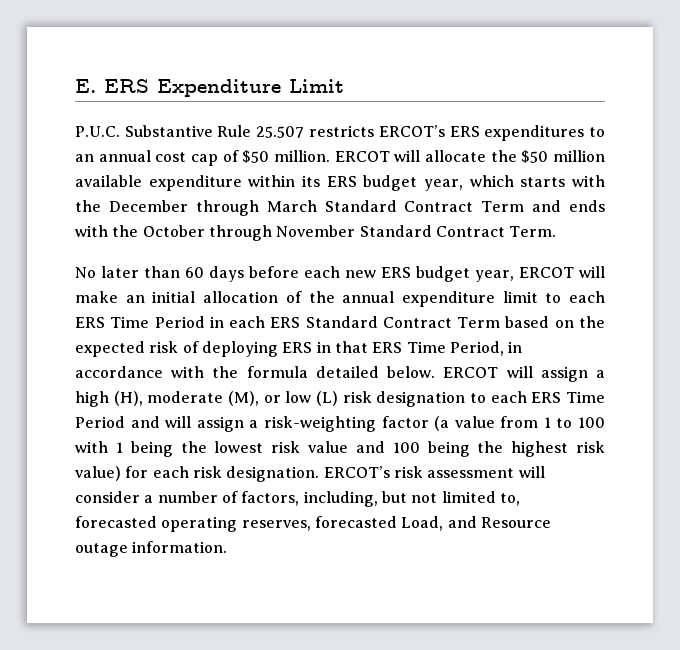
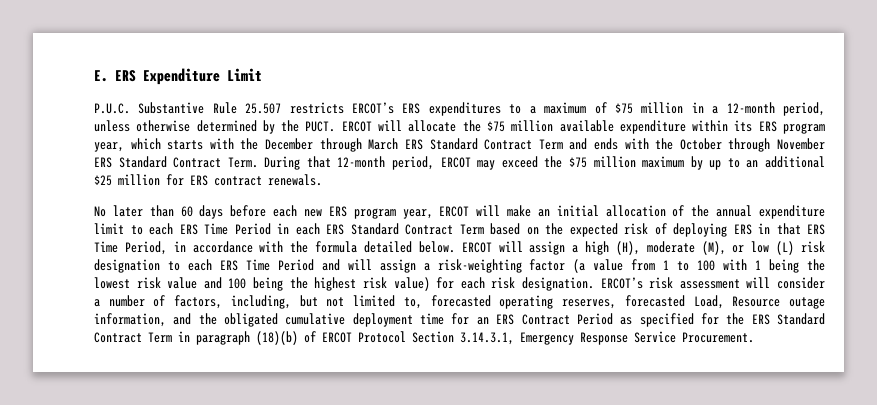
[75,150,330,166] an annual cost cap of $50 million. -> [529,102,825,116] [94,120,336,134] a maximum of $75 million in a 12-month period, unless otherwise determined by the PUCT.
[521,150,549,163] $50 -> [486,121,505,132] $75
[363,175,418,191] budget -> [782,123,825,134] program
(317, 206) none -> [404,139,423,150] ERS
(356, 231) none -> [94,157,112,168] ERS
(557, 231) none -> [264,156,825,170] [94,174,322,186] During that 12-month period, ERCOT may exceed the $75 million maximum by up to an additional $25 million for ERS contract renewals.
[416,266,470,282] budget -> [353,208,396,219] program
[447,516,477,528] and -> (724, 302) none
[132,541,228,553] information. -> [94,313,826,327] [94,331,754,345] information, and the obligated cumulative deployment time for an ERS Contract Period as specified for the ERS Standard Contract Term in paragraph (18)(b) of ERCOT Protocol Section 3.14.3.1, Emergency Response Service Procurement.

